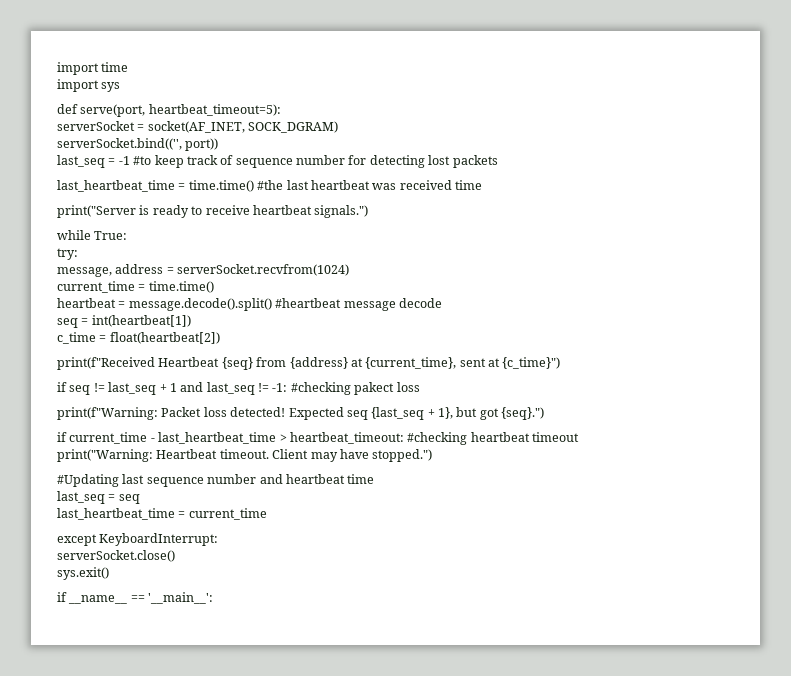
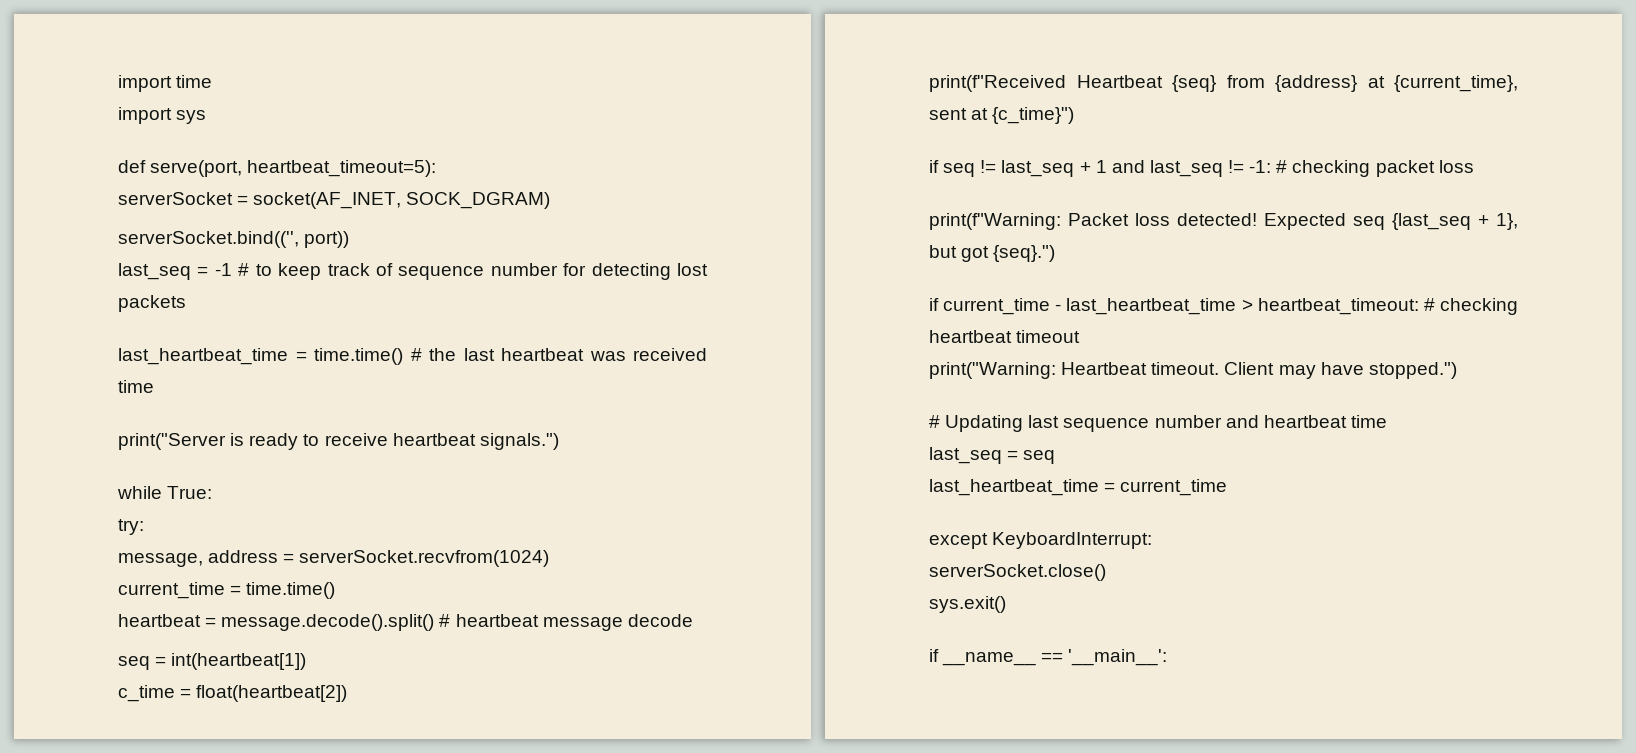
[133,156,152,165] #to -> [238,263,272,276] # to
[257,180,284,190] #the -> [410,348,456,361] # the
[275,298,342,308] #heartbeat -> [439,614,539,627] # heartbeat
[290,382,395,395] #checking pakect -> [1276,160,1435,177] # checking packet
[407,432,468,445] #checking -> [1423,298,1518,315] # checking
[57,474,119,487] #Updating -> [929,415,1024,432] # Updating

